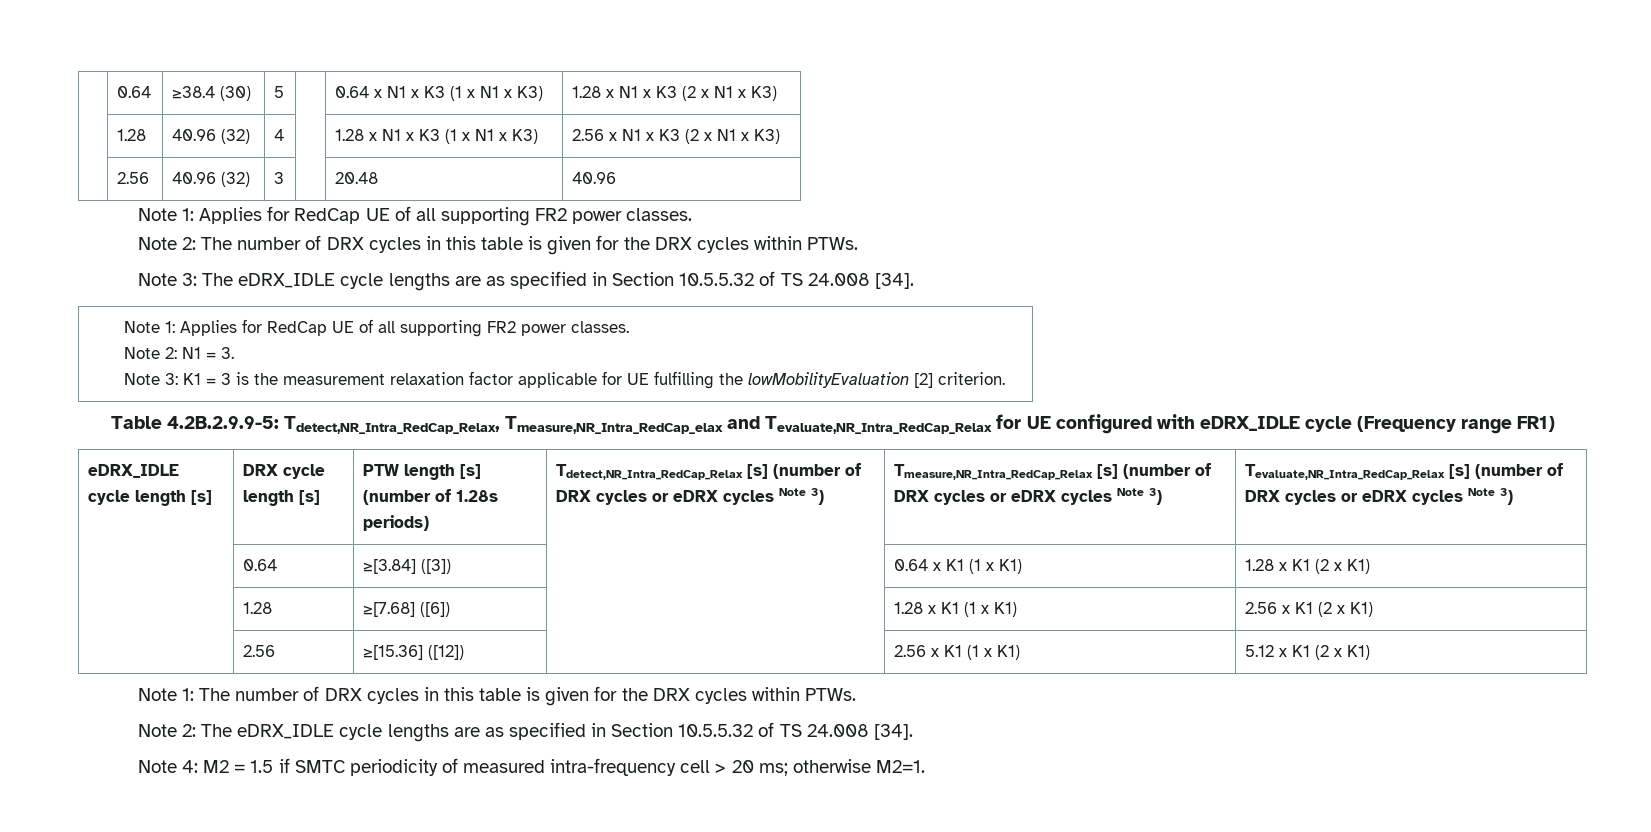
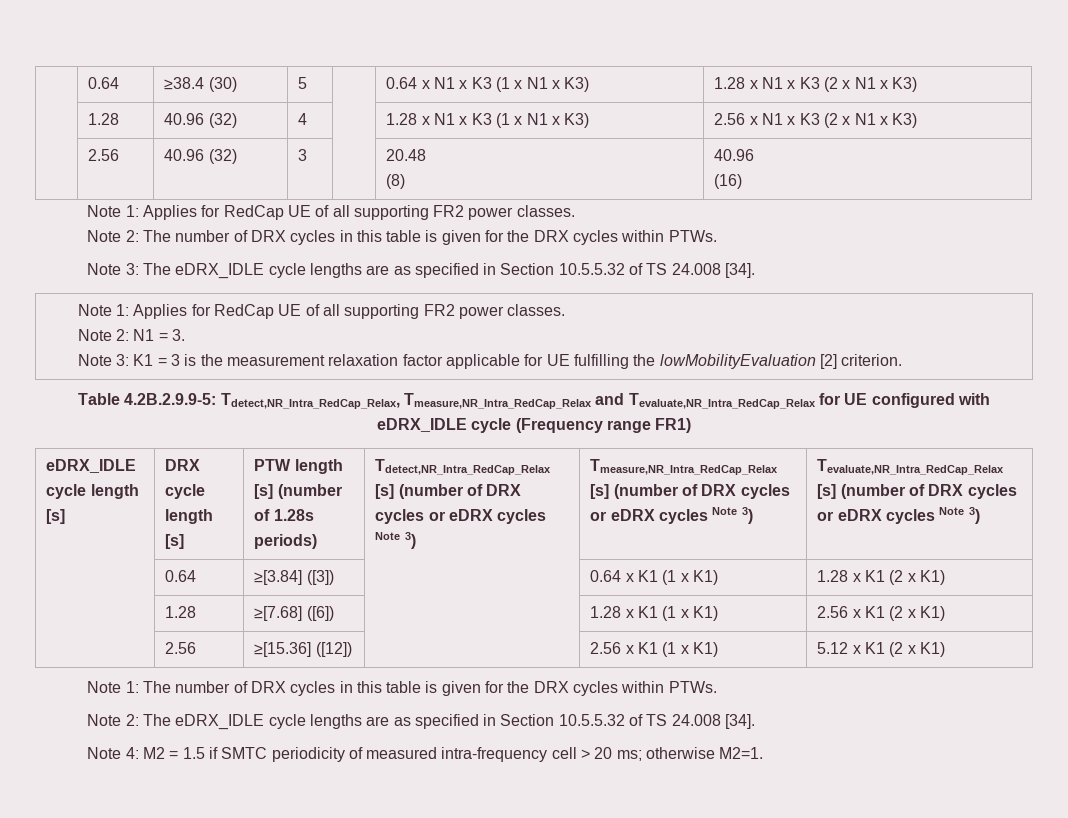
[572,172,617,184] | 40.96 -> [386,174,406,189] [714,149,755,161] [714,174,743,189] // (8) | 40.96 // (16)
[504,416,723,434] Tmeasure,NR_Intra_RedCap_elax -> [404,393,593,409] Tmeasure,NR_Intra_RedCap_Relax

